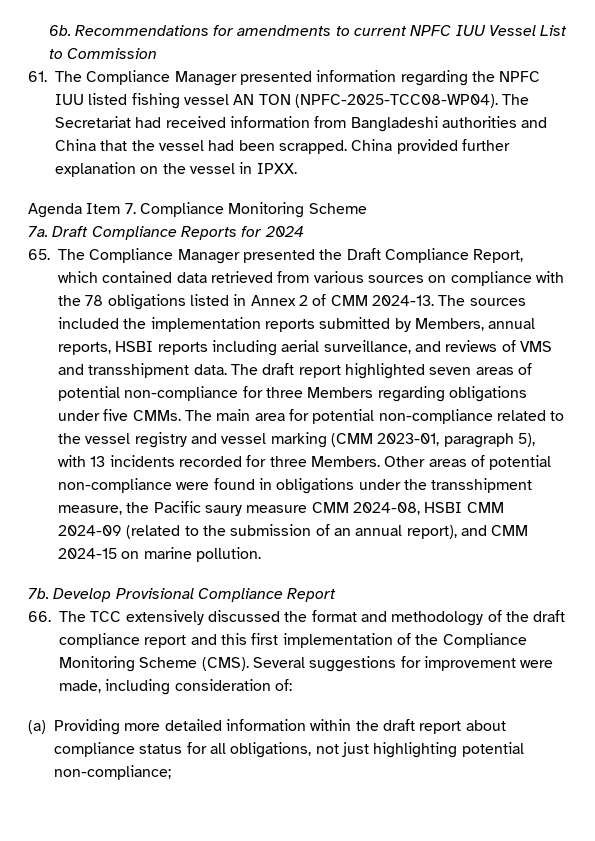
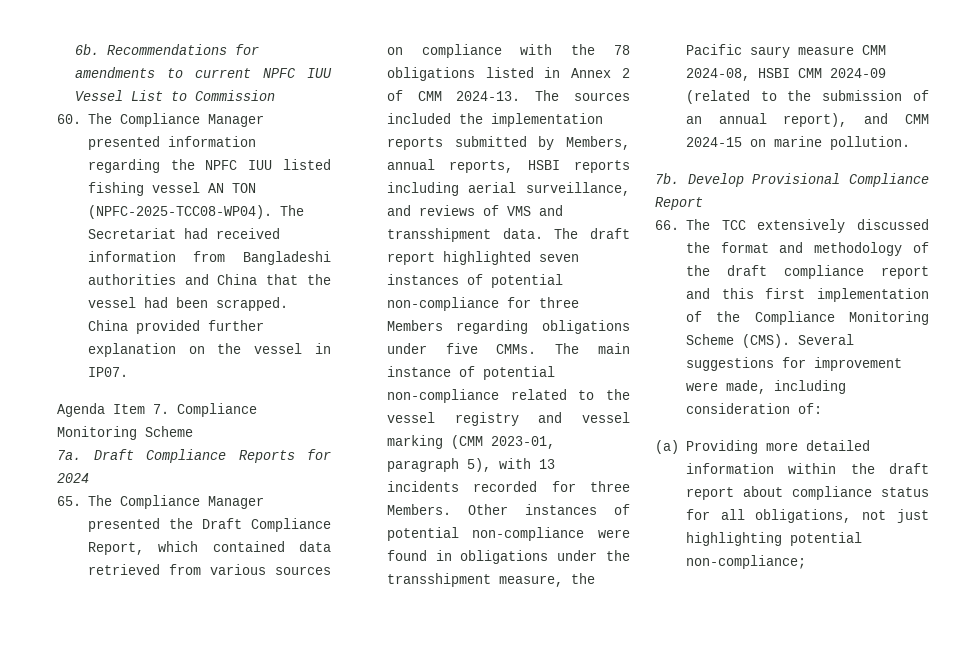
[28,71,47,82] 61. -> [57,114,81,124] 60.
[256,163,297,174] IPXX. -> [87,367,128,377] IP07.
[475,367,514,375] areas -> [386,274,459,285] instances
[254,409,309,421] area for -> [386,366,475,377] instance of
[428,459,467,467] areas -> [524,504,597,515] instances

